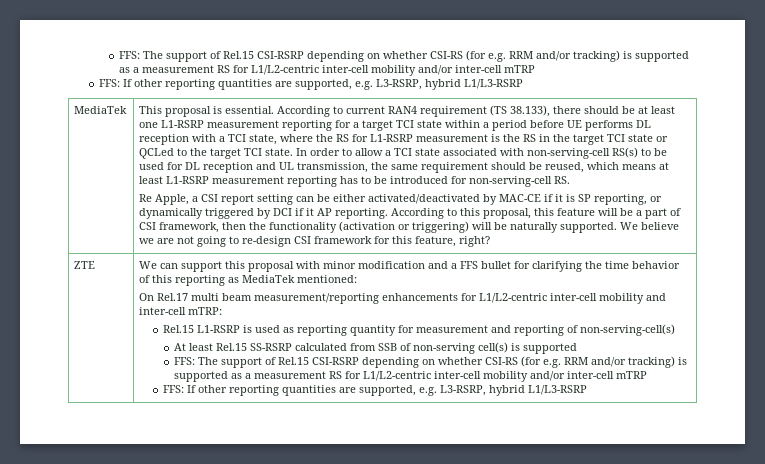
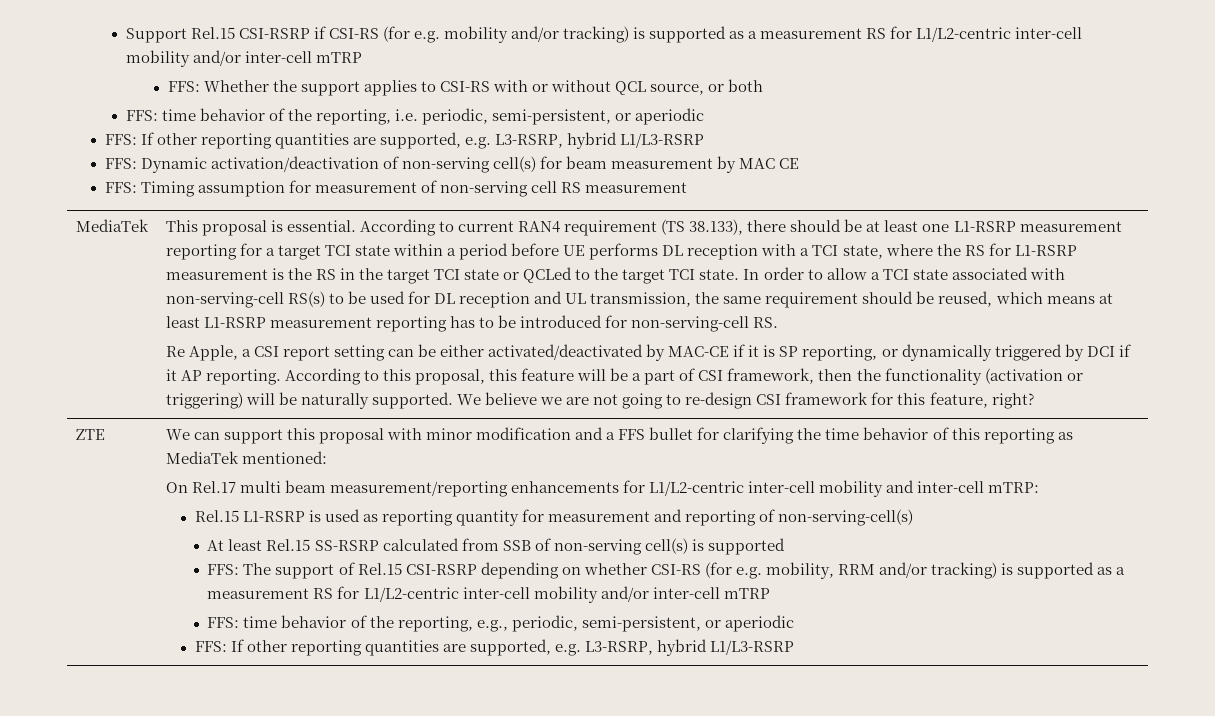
[118,50,533,62] FFS: The support of Rel.15 CSI-RSRP depending on whether CSI-RS (for e.g. RRM -> [125,26,508,43] Support Rel.15 CSI-RSRP if CSI-RS (for e.g. mobility
(535, 69) none -> [167,79,764,96] [125,108,705,125] // FFS: Whether the support applies to CSI-RS with or without QCL source, or both // FFS: time behavior of the reporting, i.e. periodic, semi-persistent, or aperiodic
(524, 84) none -> [104,156,800,173] [104,180,687,197] // FFS: Dynamic activation/deactivation of non-serving cell(s) for beam measurement by MAC CE // FFS: Timing assumption for measurement of non-serving cell RS measurement
(562, 363) none -> [765,562,834,579] mobility,
(648, 375) none -> [207,615,794,632] // FFS: time behavior of the reporting, e.g., periodic, semi-persistent, or aperiodic

